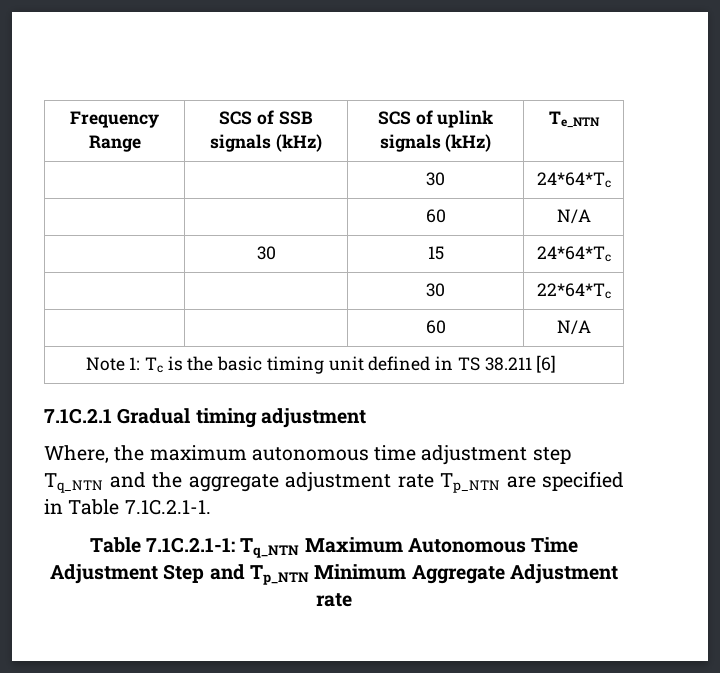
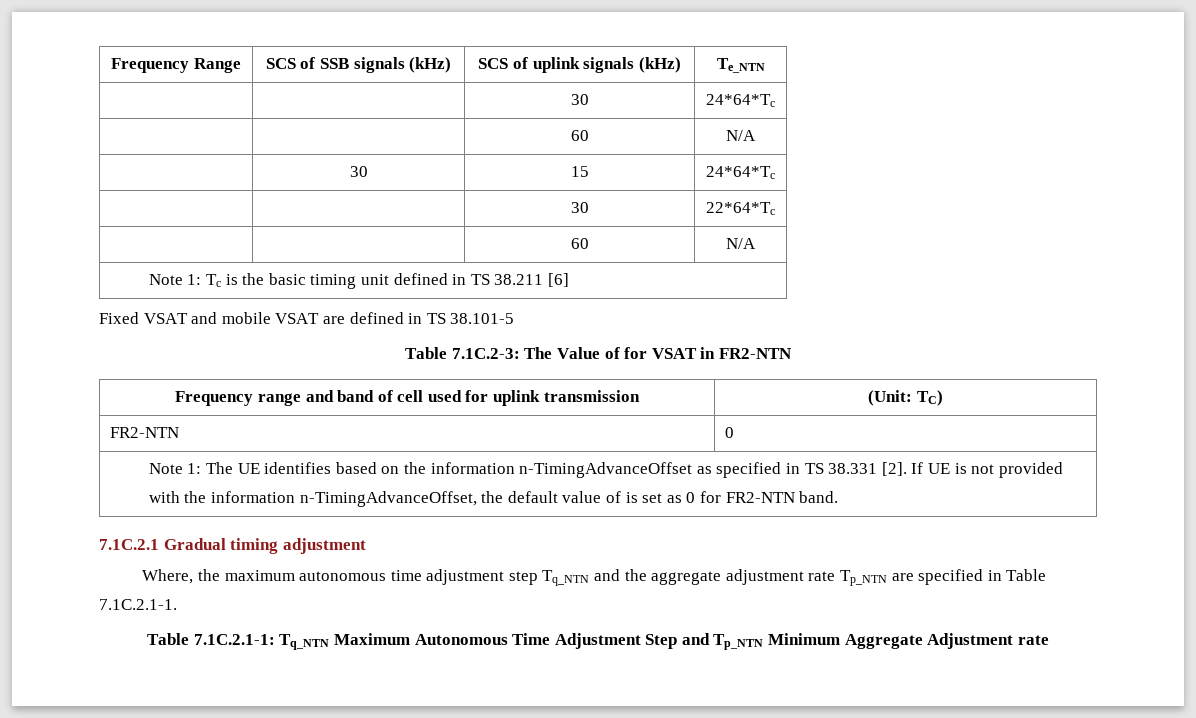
(557, 364) none -> [99,312,515,324] [405,347,792,359] [175,390,640,406] [868,390,943,406] [109,427,179,438] [724,427,734,438] [148,462,1063,478] [148,491,839,507] // Fixed VSAT and mobile VSAT are defined in TS 38.101-5 // Table 7.1C.2-3: The Value of for VSAT in FR2-NTN // Frequency range and band of cell used for uplink transmission | (Unit: TC) // FR2-NTN | 0 // Note 1: The UE identifies based on the information n-TimingAdvanceOffset as specified in TS 38.331 [2]. If UE is not provided with the information n-TimingAdvanceOffset, the default value of is set as 0 for FR2-NTN band.

